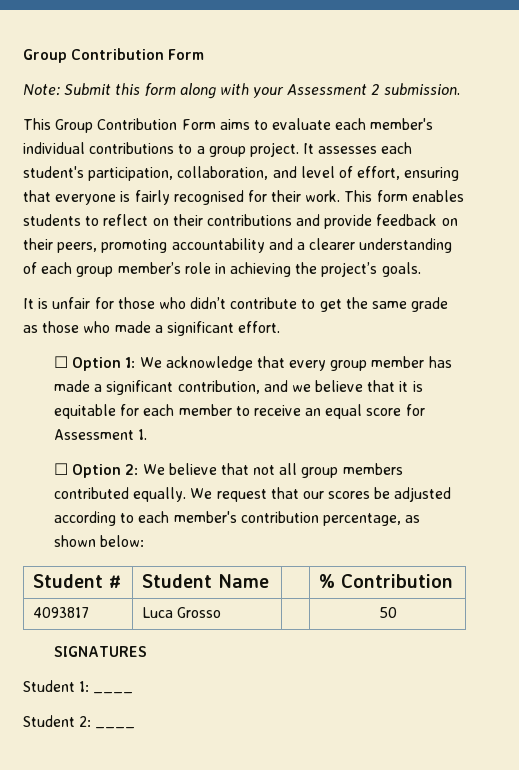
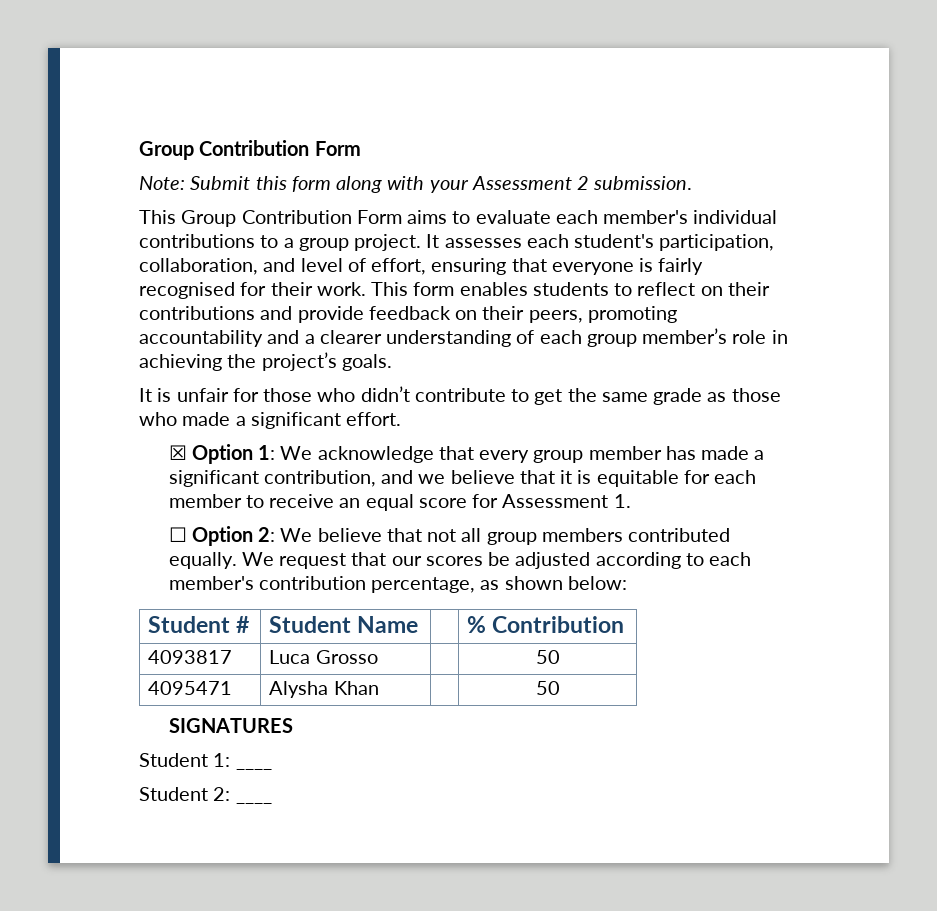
[53,356,68,368] ☐ -> [168,445,187,460] ☒
(397, 612) none -> [148,681,233,695] [269,681,379,698] [535,681,560,695] // 4095471 | Alysha Khan | | 50

